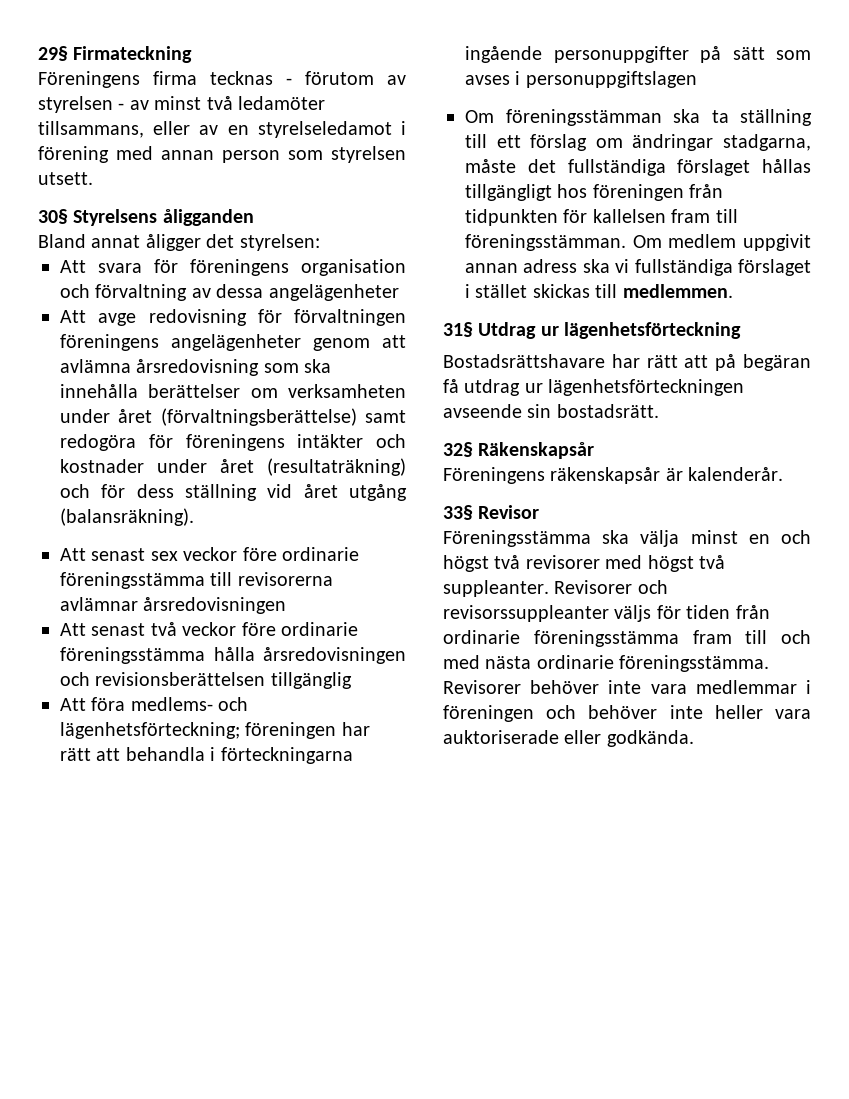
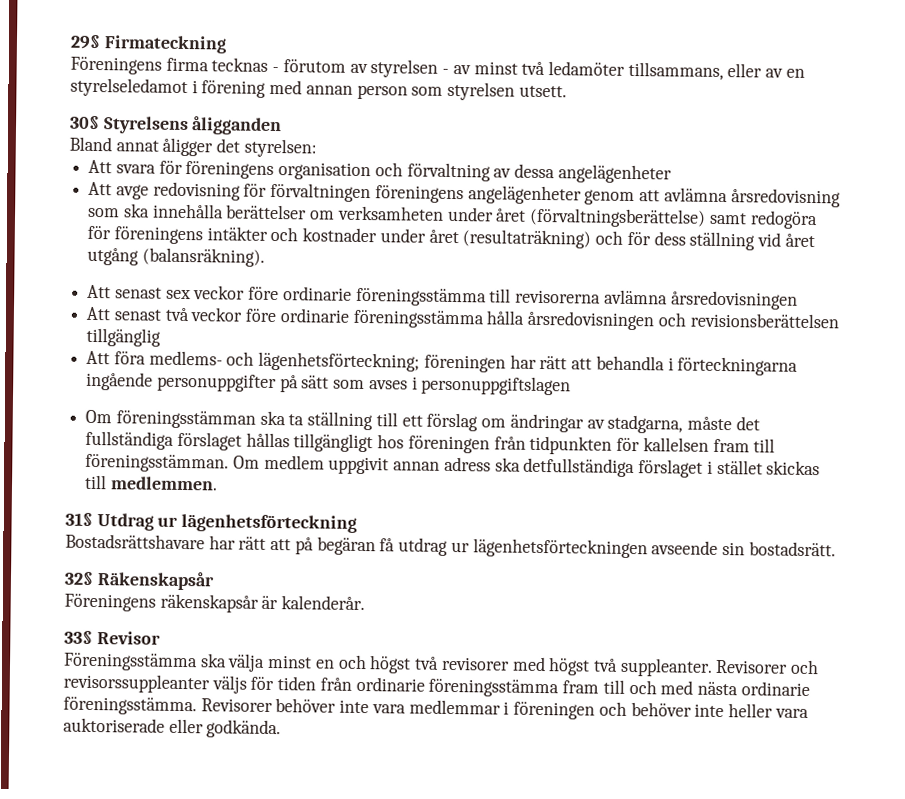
[60,597,138,611] avlämnar -> [603,289,668,305] avlämna
(714, 142) none -> [586,419,605,429] av
[615,259,733,276] vi fullständiga -> [523,457,636,478] detfullständiga

